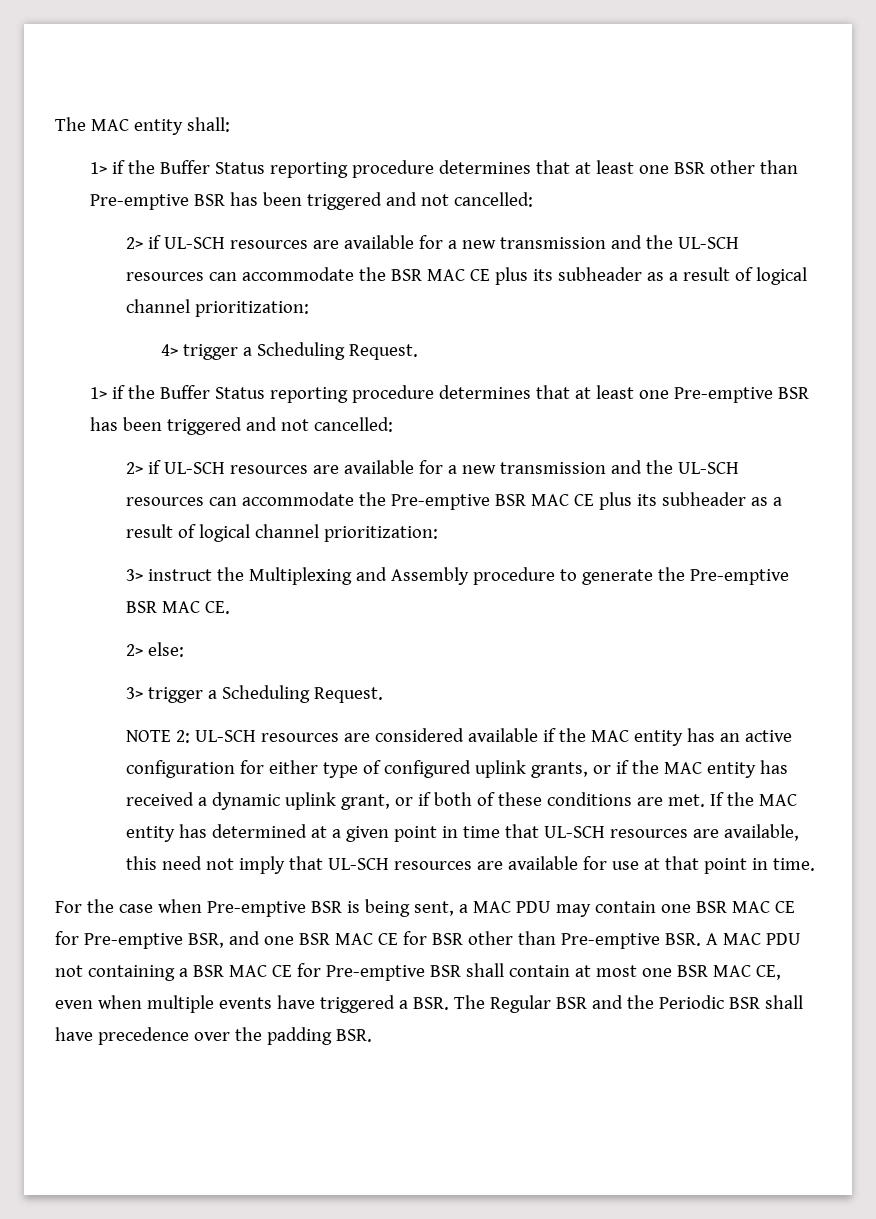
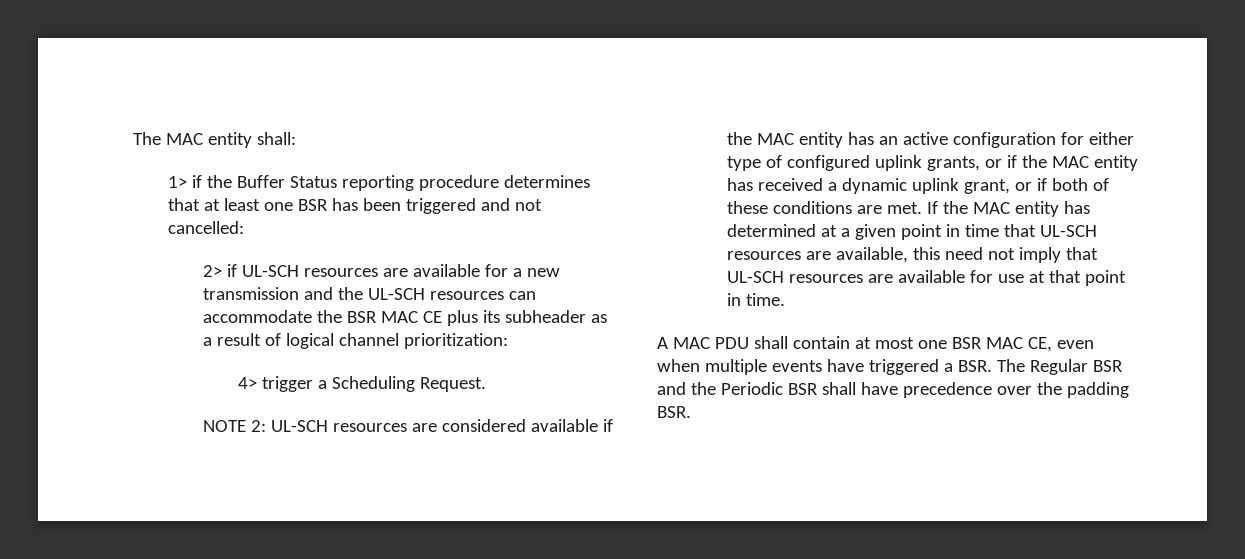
[710,160,799,174] [90,194,226,210] other than Pre-emptive BSR -> (329, 205) none
[90,385,810,403] [90,417,394,435] [125,460,739,474] [125,492,782,510] [125,524,438,542] [125,567,789,585] [125,601,230,614] [125,642,184,657] [125,685,383,703] // 1> if the Buffer Status reporting procedure determines that at least one Pre-emptive BSR has been triggered and not cancelled: // 2> if UL-SCH resources are available for a new transmission and the UL-SCH resources can accommodate the Pre-emptive BSR MAC CE plus its subheader as a result of logical channel prioritization: // 3> instruct the Multiplexing and Assembly procedure to generate the Pre-emptive BSR MAC CE. // 2> else: // 3> trigger a Scheduling Request. -> (487, 384) none
[55,899,795,917] [55,931,801,949] [55,963,461,981] For the case when Pre-emptive BSR is being sent, a MAC PDU may contain one BSR MAC CE for Pre-emptive BSR, and one BSR MAC CE for BSR other than Pre-emptive BSR. A MAC PDU not containing a BSR MAC CE for Pre-emptive BSR -> [657,337,749,349] A MAC PDU

